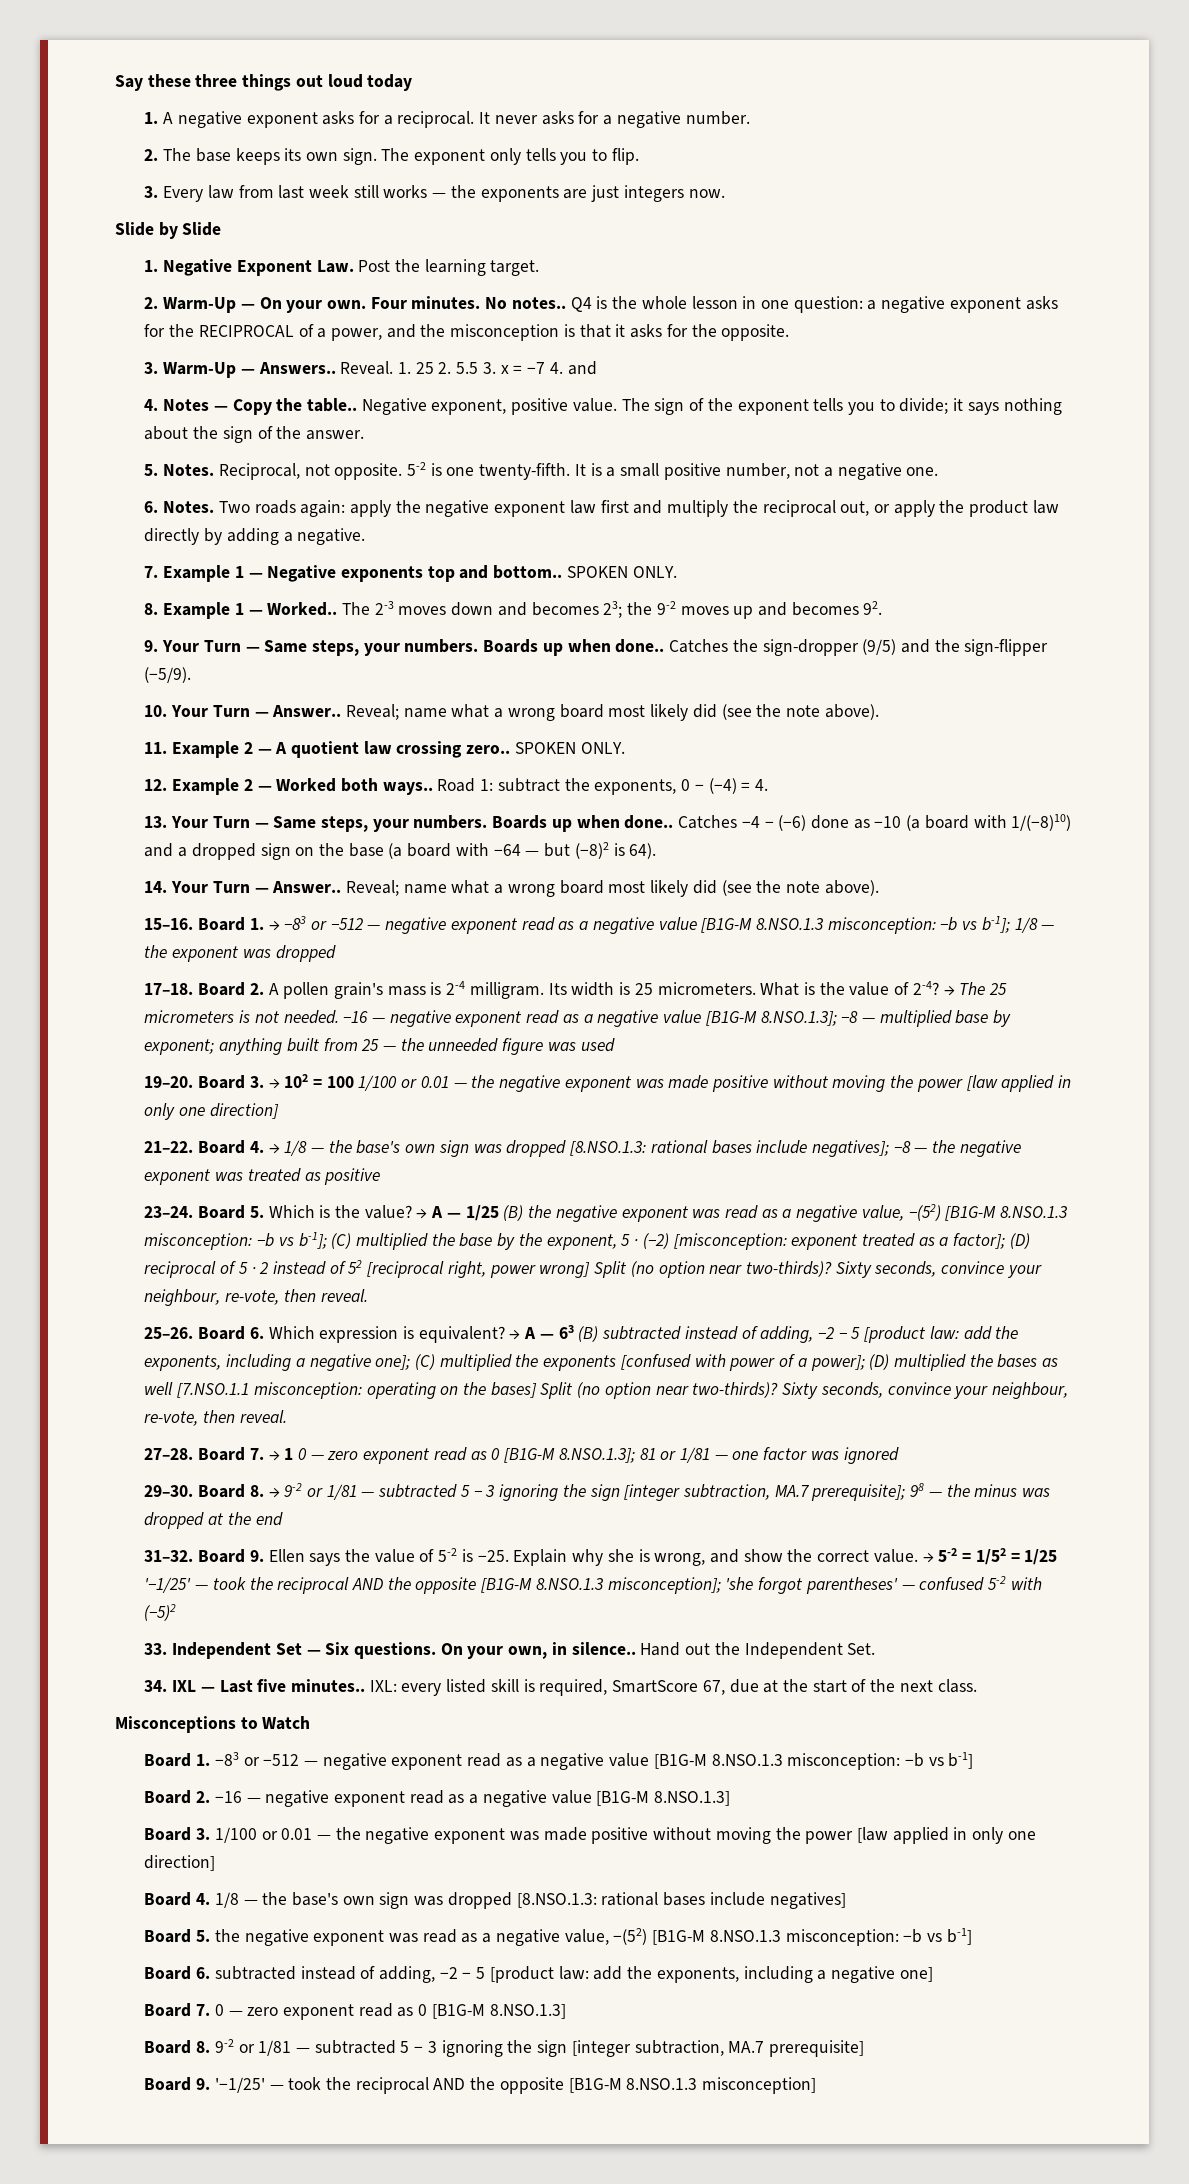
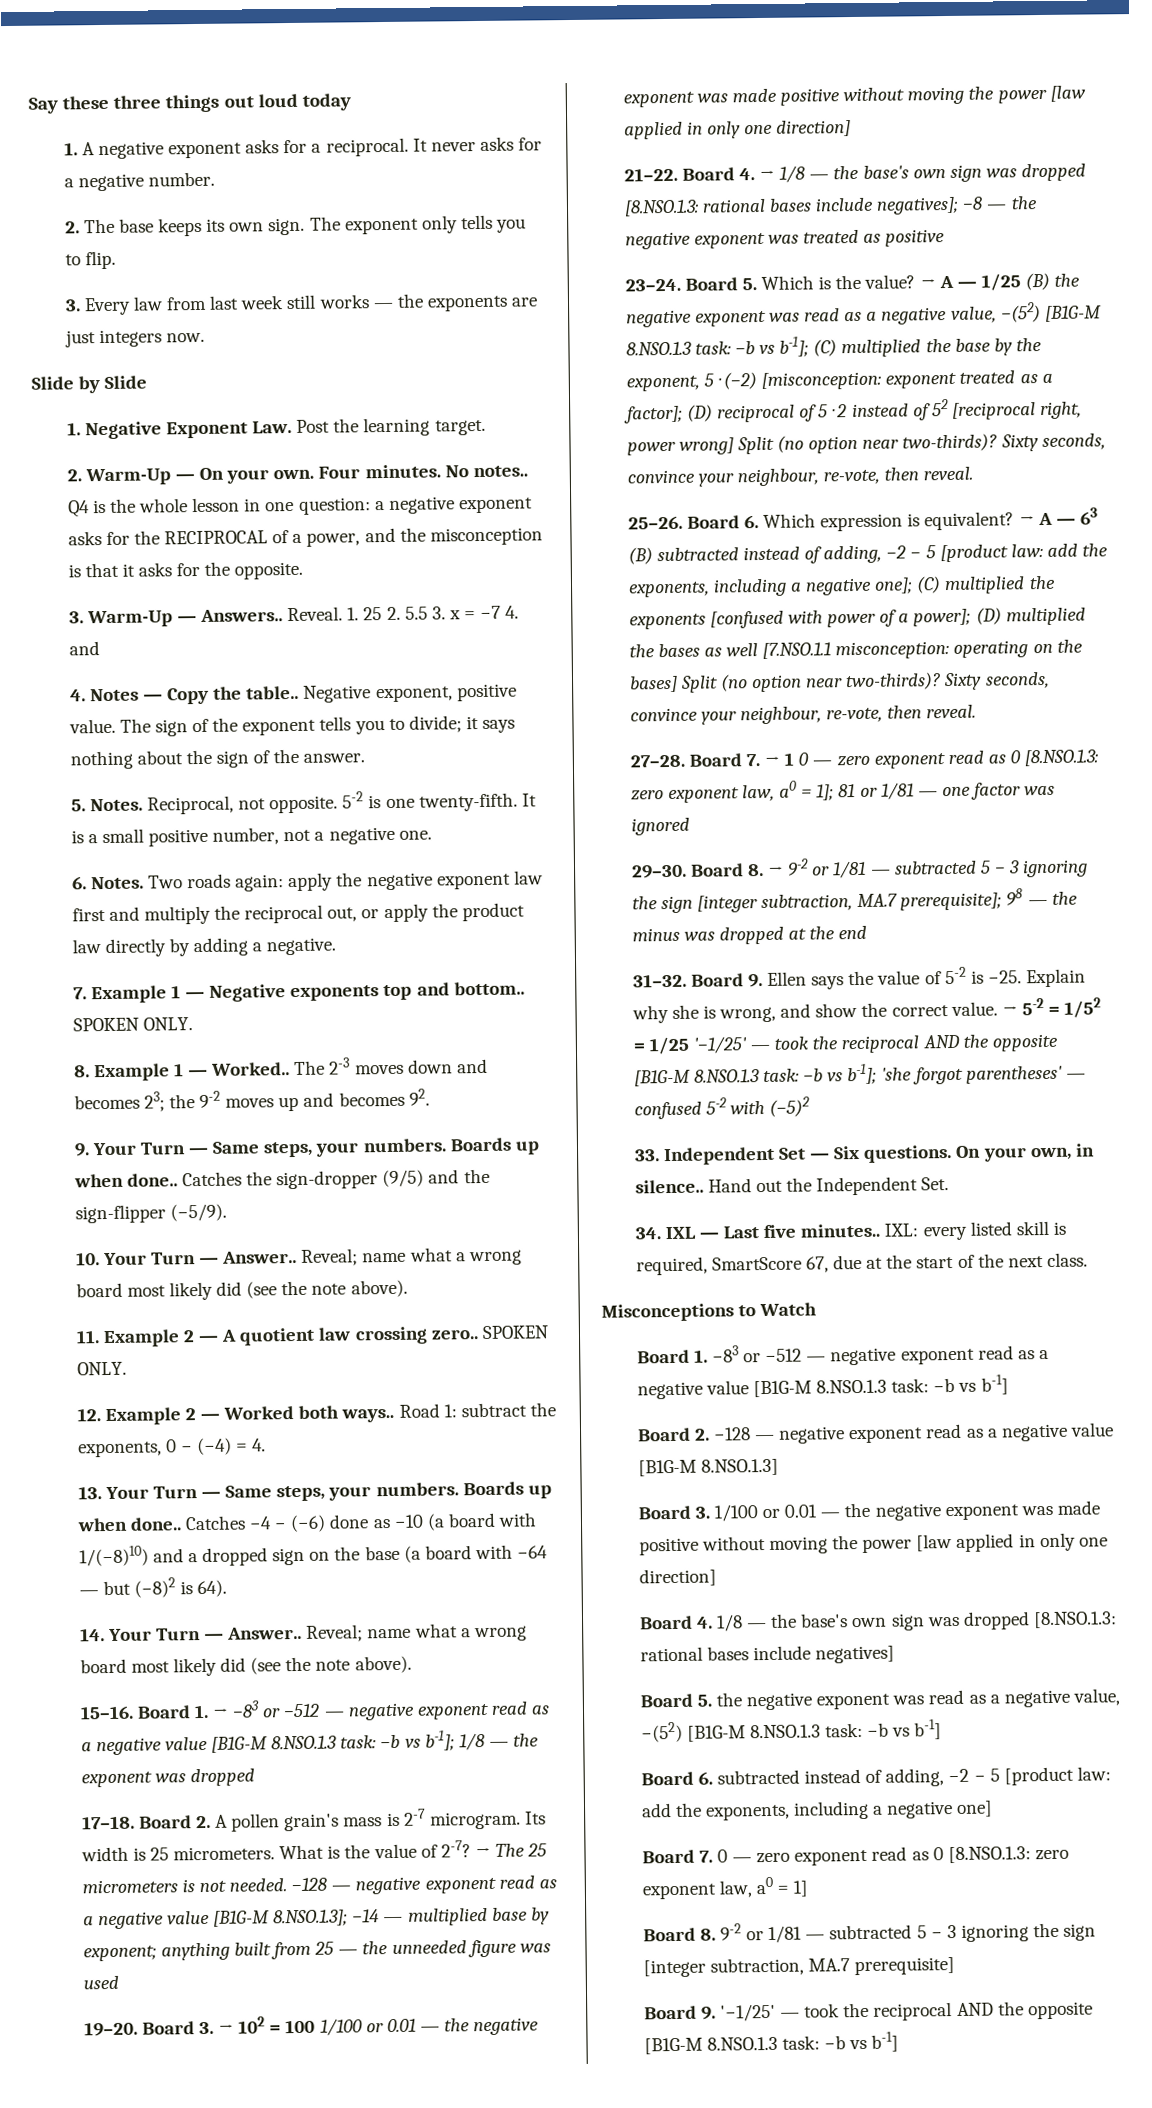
[827,917,936,934] misconception: -> [340,1735,377,1749] task:
[446,981,544,999] 2-4 milligram. -> [403,1808,521,1830] 2-7 microgram.
[912,981,939,995] 2-4? -> [440,1840,471,1858] 2-7?
[343,1011,369,1023] −16 -> [291,1877,328,1892] −128
[841,1011,859,1023] −8 -> [352,1909,380,1923] −14
[144,1233,253,1250] misconception: -> [694,341,731,355] task:
[504,1448,635,1463] [B1G-M 8.NSO.1.3]; -> [1024,749,1099,767] [630,780,835,804] [8.NSO.1.3: zero exponent law, a0 = 1];
[607,1577,721,1594] misconception]; -> [762,1063,878,1085] task: −b vs b-1];
[787,1753,901,1770] misconception: -> [891,1378,930,1393] task:
[214,1791,242,1803] −16 -> [712,1427,751,1441] −128
[785,1929,899,1946] misconception: -> [825,1722,864,1738] task:
[431,2004,566,2019] [B1G-M 8.NSO.1.3] -> [947,1846,1069,1864] [641,1876,809,1900] [8.NSO.1.3: zero exponent law, a0 = 1]
[702,2077,817,2094] misconception] -> [781,2031,900,2052] task: −b vs b-1]

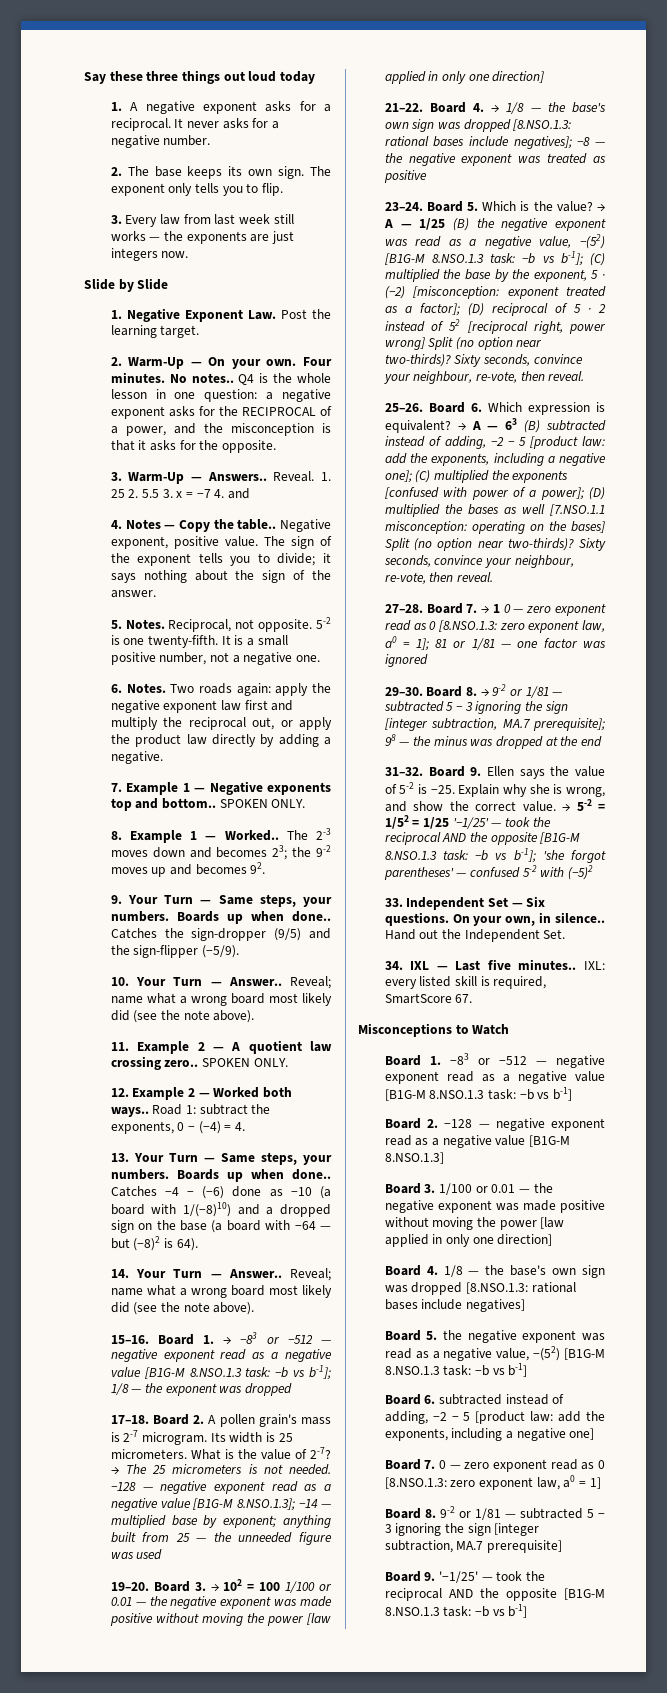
[805,1252,1088,1273] 67, due at the start of the next class. -> [455,994,473,1003] 67.

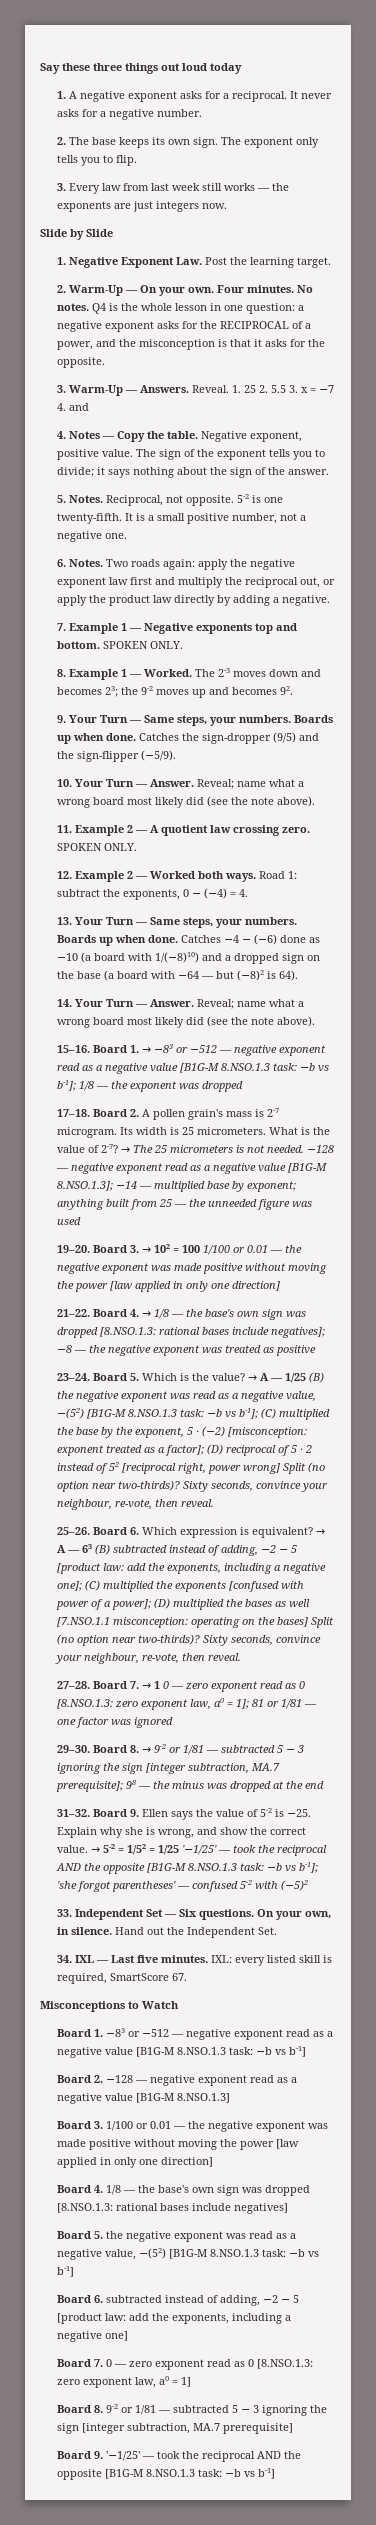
[191,373,234,383] notes.. -> [57,303,90,311] notes.
[207,472,267,481] Answers.. -> [140,385,190,393] Answers.
[237,519,277,530] table.. -> [167,431,199,439] table.
[162,798,217,809] bottom.. -> [57,641,101,649] bottom.
[224,830,279,841] Worked.. -> [144,669,193,677] Worked.
[291,911,331,922] done.. -> [106,733,137,741] done.
[228,977,282,986] Answer.. -> [150,779,195,787] Answer.
[164,1060,199,1067] zero.. -> [282,827,311,833] zero.
[110,1107,149,1117] ways.. -> [225,873,257,882] ways.
[291,1169,331,1180] done.. -> [148,935,179,943] done.
[228,1269,282,1278] Answer.. -> [150,999,195,1007] Answer.
[555,912,605,923] silence.. -> [71,1927,113,1935] silence.
[518,959,577,970] minutes.. -> [161,1955,209,1963] minutes.

